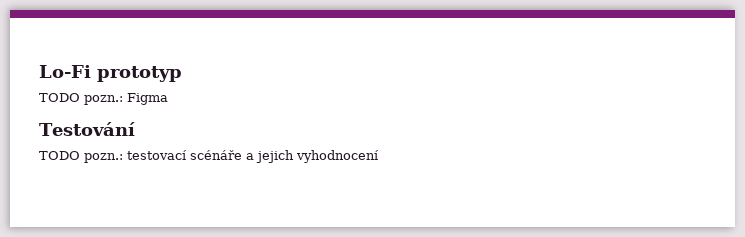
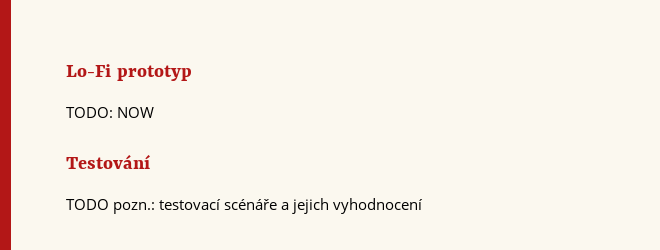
[39,93,168,105] TODO pozn.: Figma -> [66,107,155,118] TODO: NOW

